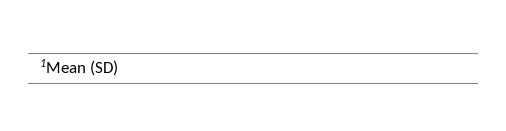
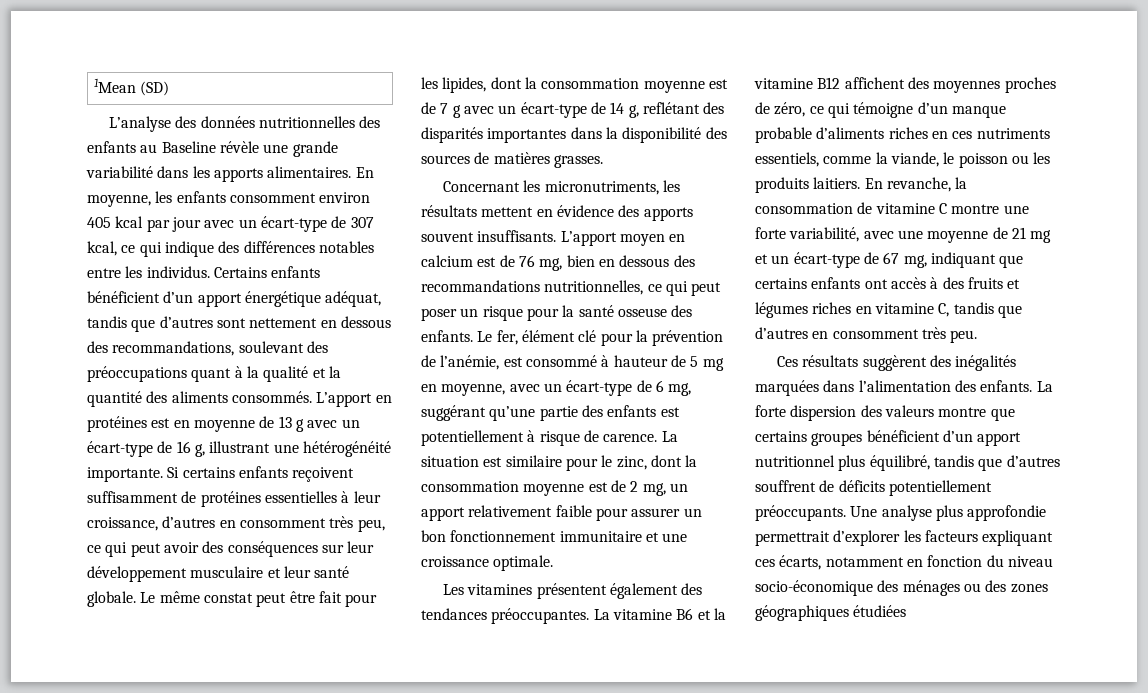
(119, 68) none -> [108,116,381,132] [87,141,338,157] [86,166,374,182] [87,191,371,207] [87,216,374,232] [87,241,374,257] [87,266,321,278] [87,291,382,307] [87,316,391,332] [87,341,328,356] [87,366,341,382] [87,391,392,407] [87,416,360,432] [87,441,391,457] [87,466,355,482] [87,491,381,507] [87,516,385,532] [87,541,375,557] [87,566,350,582] [87,591,378,607] [421,77,728,93] [421,102,725,118] [421,127,727,143] [421,152,603,168] [442,180,680,195] [421,205,693,221] [421,230,686,246] [421,255,695,271] [421,280,722,296] [421,305,693,321] [421,330,724,346] [421,355,724,371] [421,380,692,396] [421,405,680,421] [421,430,678,446] [421,455,698,471] [421,480,688,496] [421,505,702,521] [421,530,688,542] [421,555,554,571] [442,583,703,599] [421,608,726,624] [754,77,1056,93] [755,102,1006,118] [755,127,1050,143] [755,152,1051,168] [755,177,968,193] [755,202,1029,214] [755,227,1052,243] [755,252,1024,268] [755,277,1021,289] [755,302,1022,318] [755,327,978,343] [776,355,1017,371] [755,380,1053,396] [755,405,1015,421] [755,430,1022,446] [755,455,1060,471] [755,480,992,496] [755,505,1047,521] [755,530,1054,546] [755,555,1053,570] [755,580,1048,596] [755,605,907,621] // L’analyse des données nutritionnelles des enfants au Baseline révèle une grande variabilité dans les apports alimentaires. En moyenne, les enfants consomment environ 405 kcal par jour avec un écart-type de 307 kcal, ce qui indique des différences notables entre les individus. Certains enfants bénéficient d’un apport énergétique adéquat, tandis que d’autres sont nettement en dessous des recommandations, soulevant des préoccupations quant à la qualité et la quantité des aliments consommés. L’apport en protéines est en moyenne de 13 g avec un écart-type de 16 g, illustrant une hétérogénéité importante. Si certains enfants reçoivent suffisamment de protéines essentielles à leur croissance, d’autres en consomment très peu, ce qui peut avoir des conséquences sur leur développement musculaire et leur santé globale. Le même constat peut être fait pour les lipides, dont la consommation moyenne est de 7 g avec un écart-type de 14 g, reflétant des disparités importantes dans la disponibilité des sources de matières grasses. // Concernant les micronutriments, les résultats mettent en évidence des apports souvent insuffisants. L’apport moyen en calcium est de 76 mg, bien en dessous des recommandations nutritionnelles, ce qui peut poser un risque pour la santé osseuse des enfants. Le fer, élément clé pour la prévention de l’anémie, est consommé à hauteur de 5 mg en moyenne, avec un écart-type de 6 mg, suggérant qu’une partie des enfants est potentiellement à risque de carence. La situation est similaire pour le zinc, dont la consommation moyenne est de 2 mg, un apport relativement faible pour assurer un bon fonctionnement immunitaire et une croissance optimale. // Les vitamines présentent également des tendances préoccupantes. La vitamine B6 et la vitamine B12 affichent des moyennes proches de zéro, ce qui témoigne d’un manque probable d’aliments riches en ces nutriments essentiels, comme la viande, le poisson ou les produits laitiers. En revanche, la consommation de vitamine C montre une forte variabilité, avec une moyenne de 21 mg et un écart-type de 67 mg, indiquant que certains enfants ont accès à des fruits et légumes riches en vitamine C, tandis que d’autres en consomment très peu. // Ces résultats suggèrent des inégalités marquées dans l’alimentation des enfants. La forte dispersion des valeurs montre que certains groupes bénéficient d’un apport nutritionnel plus équilibré, tandis que d’autres souffrent de déficits potentiellement préoccupants. Une analyse plus approfondie permettrait d’explorer les facteurs expliquant ces écarts, notamment en fonction du niveau socio-économique des ménages ou des zones géographiques étudiées

